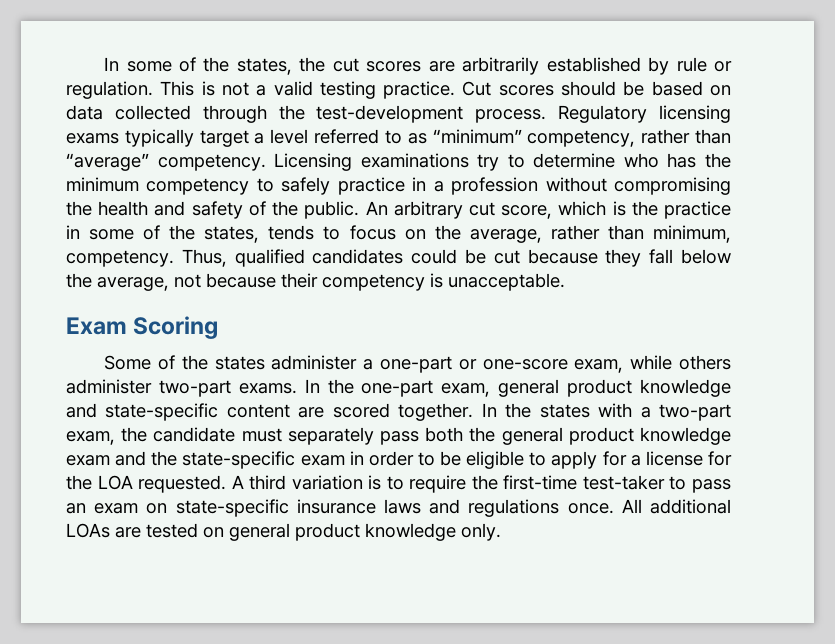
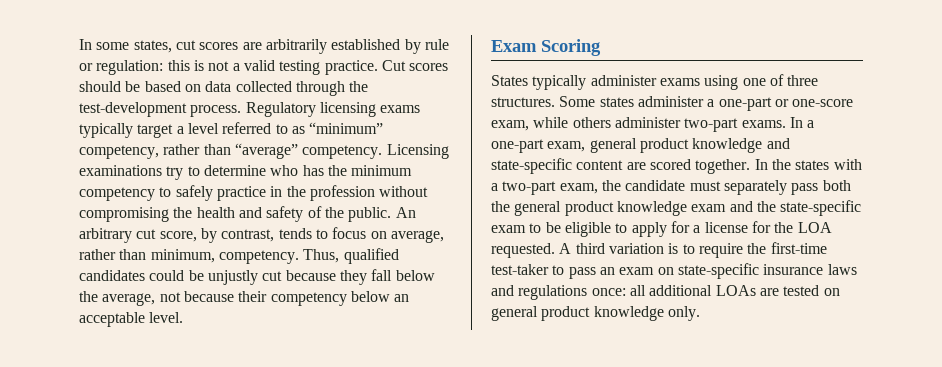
[179,57,326,75] of the states, the -> [133,40,172,53] states,
[66,81,195,99] regulation. This -> [96,60,190,75] regulation: this
[433,181,444,192] a -> [286,186,306,197] the
[558,201,731,219] [66,225,260,243] which is the practice in some of the states, -> [200,228,275,243] by contrast,
[434,225,461,240] the -> (387, 235) none
(487, 256) none -> [207,270,258,285] unjustly
[430,273,565,291] [66,316,219,339] [104,355,208,370] is unacceptable. // Exam Scoring // Some of the -> [350,291,410,302] [79,312,184,327] [491,39,601,56] [491,74,819,90] [491,96,596,107] below an acceptable level. // Exam Scoring // States typically administer exams using one of three structures. Some
[327,379,354,394] the -> [807,120,815,128] a
[349,451,414,466] in order -> (526, 229) none
[567,499,642,514] once. All -> [591,285,646,296] once: all

